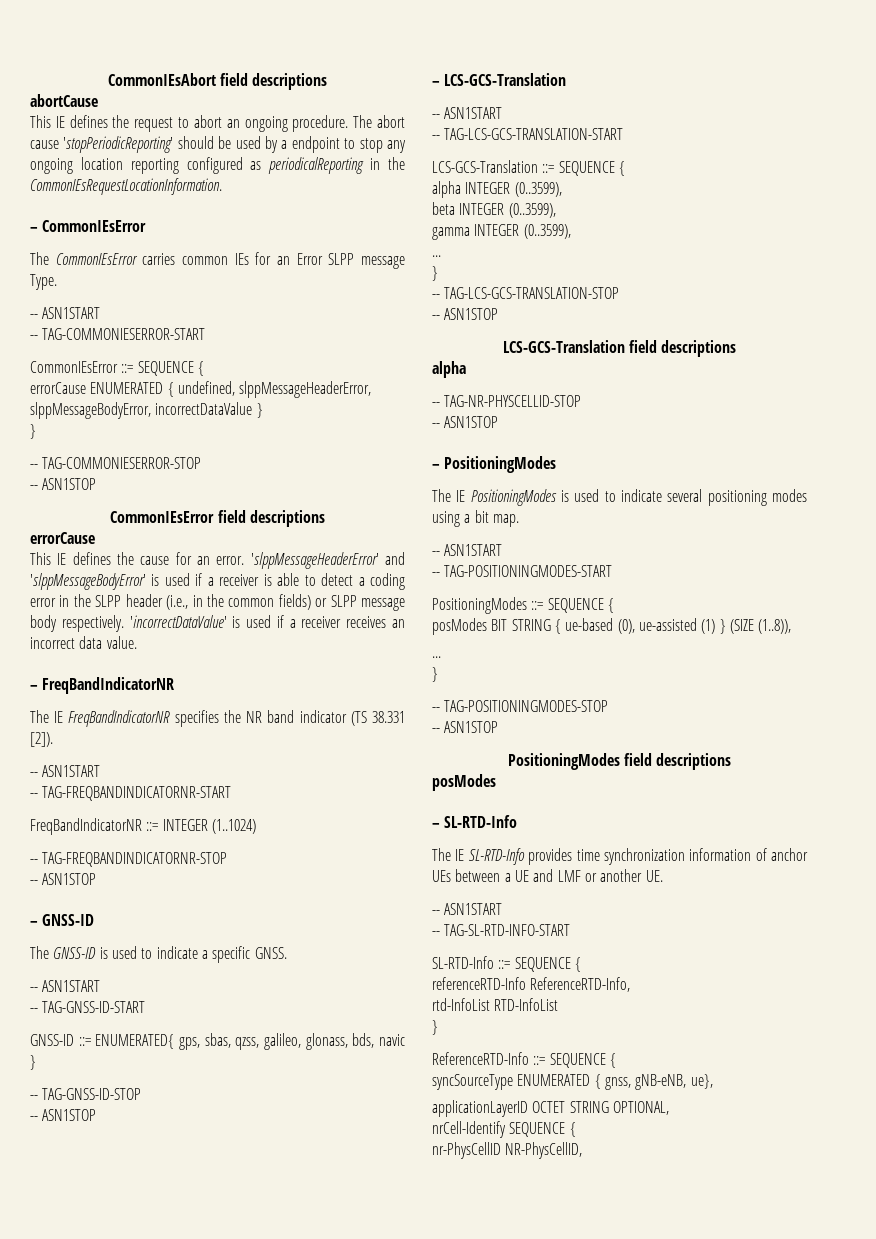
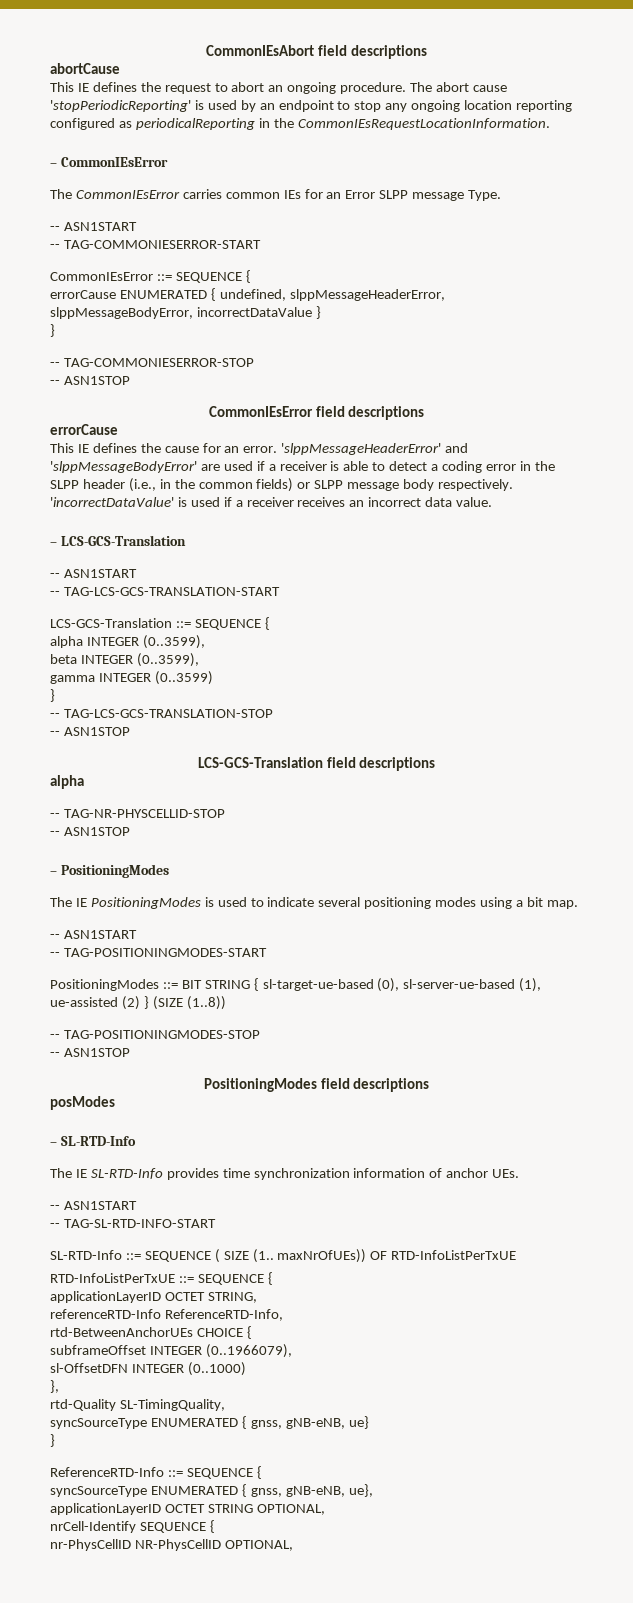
[177,136,232,149] should be -> [194,100,204,110] is
[281,140,288,149] a -> [259,103,275,110] an
[151,574,160,586] is -> [200,464,220,471] are
[30,677,175,694] [30,710,406,727] [30,732,53,747] [30,765,101,777] [30,786,232,801] [30,818,256,835] [30,852,228,867] [30,873,97,885] [30,914,95,926] [30,946,287,963] [30,980,101,992] [30,1001,146,1013] [30,1033,405,1050] [30,1055,36,1070] [30,1088,142,1100] [30,1109,97,1121] // – FreqBandIndicatorNR // The IE FreqBandIndicatorNR specifies the NR band indicator (TS 38.331 [2]). // -- ASN1START // -- TAG-FREQBANDINDICATORNR-START // FreqBandIndicatorNR ::= INTEGER (1..1024) // -- TAG-FREQBANDINDICATORNR-STOP // -- ASN1STOP // – GNSS-ID // The GNSS-ID is used to indicate a specific GNSS. // -- ASN1START // -- TAG-GNSS-ID-START // GNSS-ID ::= ENUMERATED{ gps, sbas, qzss, galileo, glonass, bds, navic } // -- TAG-GNSS-ID-STOP // -- ASN1STOP -> (493, 502) none
[523,224,571,239] [432,255,441,257] (0..3599), // ... -> [154,671,213,685] (0..3599)
[547,598,614,613] [432,618,792,635] [432,656,441,658] [432,667,438,682] SEQUENCE { // posModes BIT STRING { ue-based (0), ue-assisted (1) } (SIZE (1..8)), // ... // } -> [181,978,542,992] [50,996,226,1010] BIT STRING { sl-target-ue-based (0), sl-server-ue-based (1), ue-assisted (2) } (SIZE (1..8))
[432,869,663,882] UEs between a UE and LMF or another UE. -> [492,1169,520,1178] UEs.
[574,957,581,972] [432,977,631,992] [432,998,559,1011] { // referenceRTD-Info ReferenceRTD-Info, // rtd-InfoList RTD-InfoList -> [214,1249,517,1263] [50,1272,273,1285] [50,1291,257,1303] [50,1309,283,1321] [50,1326,252,1339] [50,1344,292,1358] [50,1362,246,1376] [50,1380,59,1393] [50,1399,225,1411] [50,1416,369,1429] ( SIZE (1.. maxNrOfUEs)) OF RTD-InfoListPerTxUE // RTD-InfoListPerTxUE ::= SEQUENCE { // applicationLayerID OCTET STRING, // referenceRTD-Info ReferenceRTD-Info, // rtd-BetweenAnchorUEs CHOICE { // subframeOffset INTEGER (0..1966079), // sl-OffsetDFN INTEGER (0..1000) // }, // rtd-Quality SL-TimingQuality, // syncSourceType ENUMERATED { gnss, gNB-eNB, ue}
[505,1142,583,1159] NR-PhysCellID, -> [134,1539,293,1551] NR-PhysCellID OPTIONAL,

